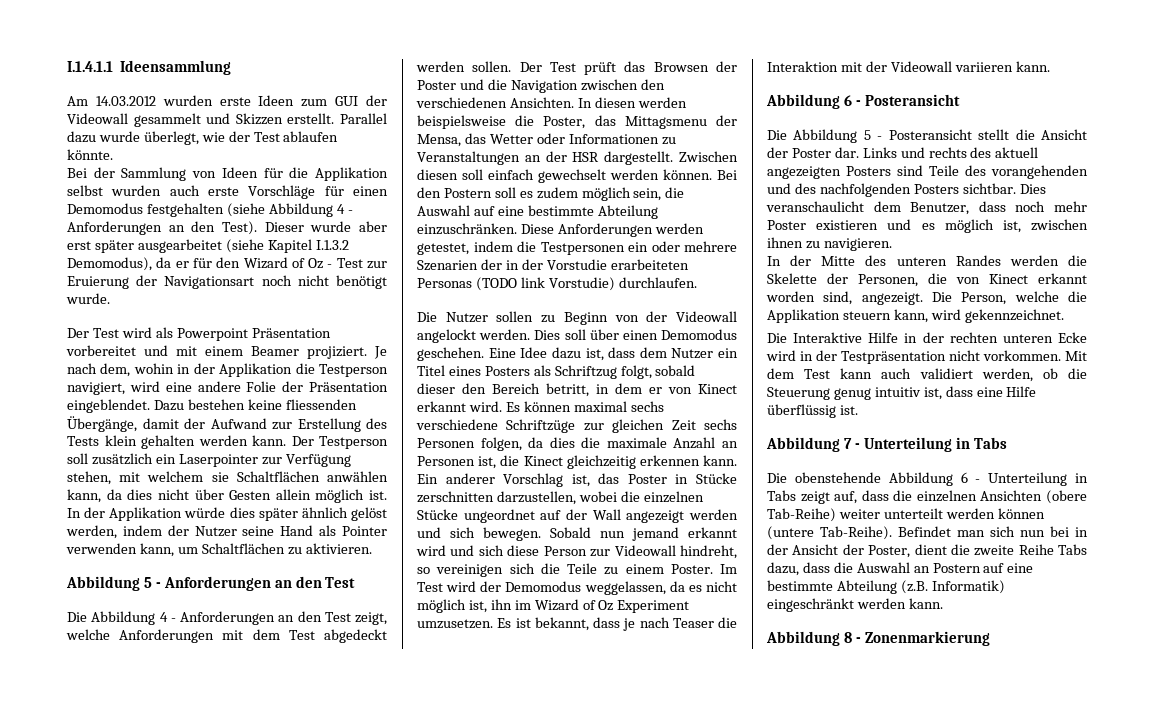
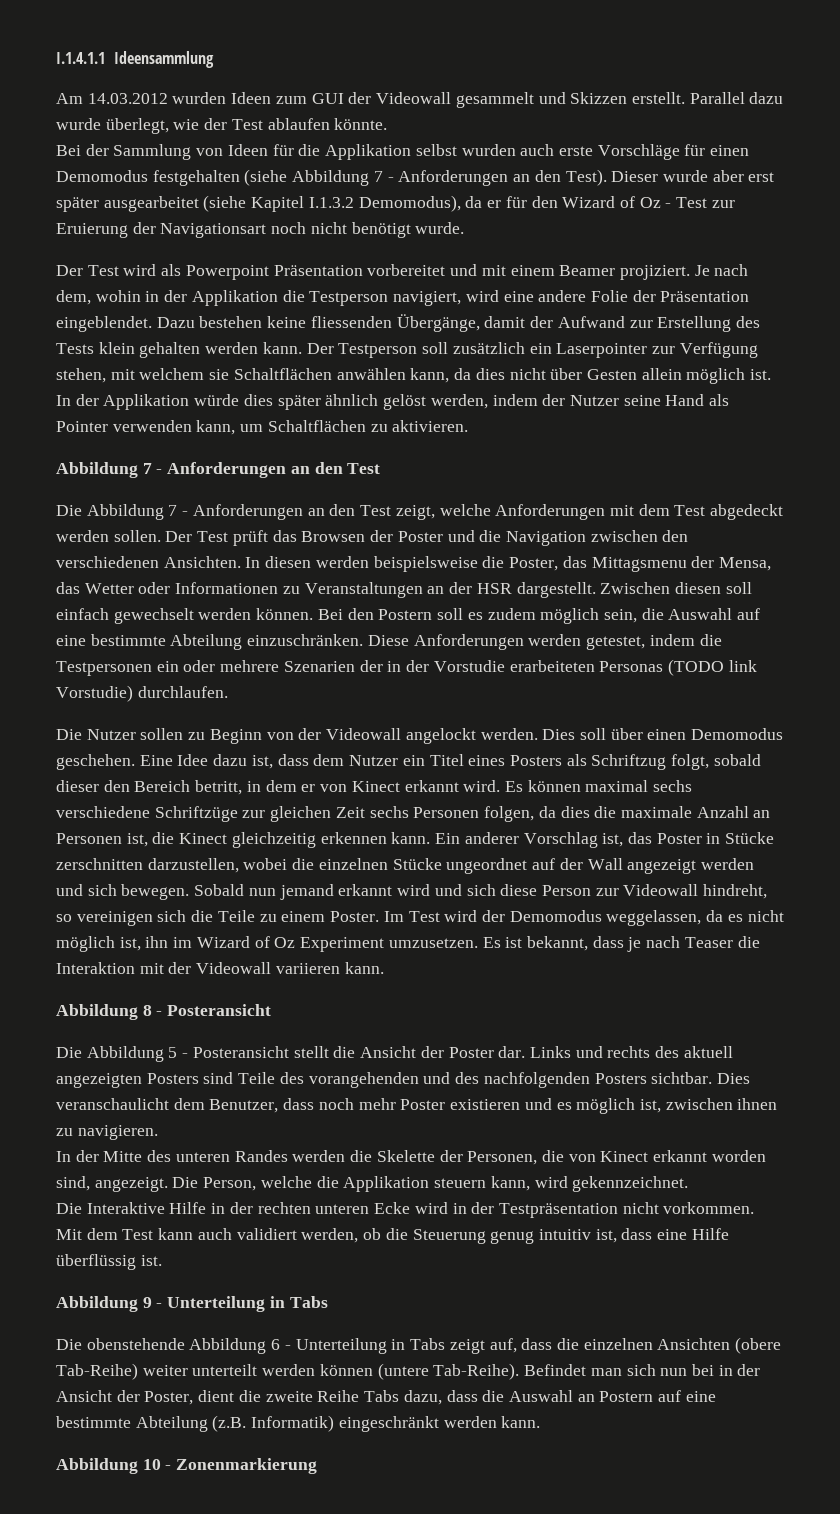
[219,97,251,106] erste -> (227, 98) none
[336,204,345,214] 4 -> [373,171,383,182] 7
[143,577,152,588] 5 -> [142,463,152,474] 7
[159,612,168,622] 4 -> [168,505,178,516] 7
[843,95,852,106] 6 -> [142,1005,152,1016] 8
[843,438,852,449] 7 -> [142,1297,152,1308] 9
[843,632,852,643] 8 -> [142,1459,161,1470] 10

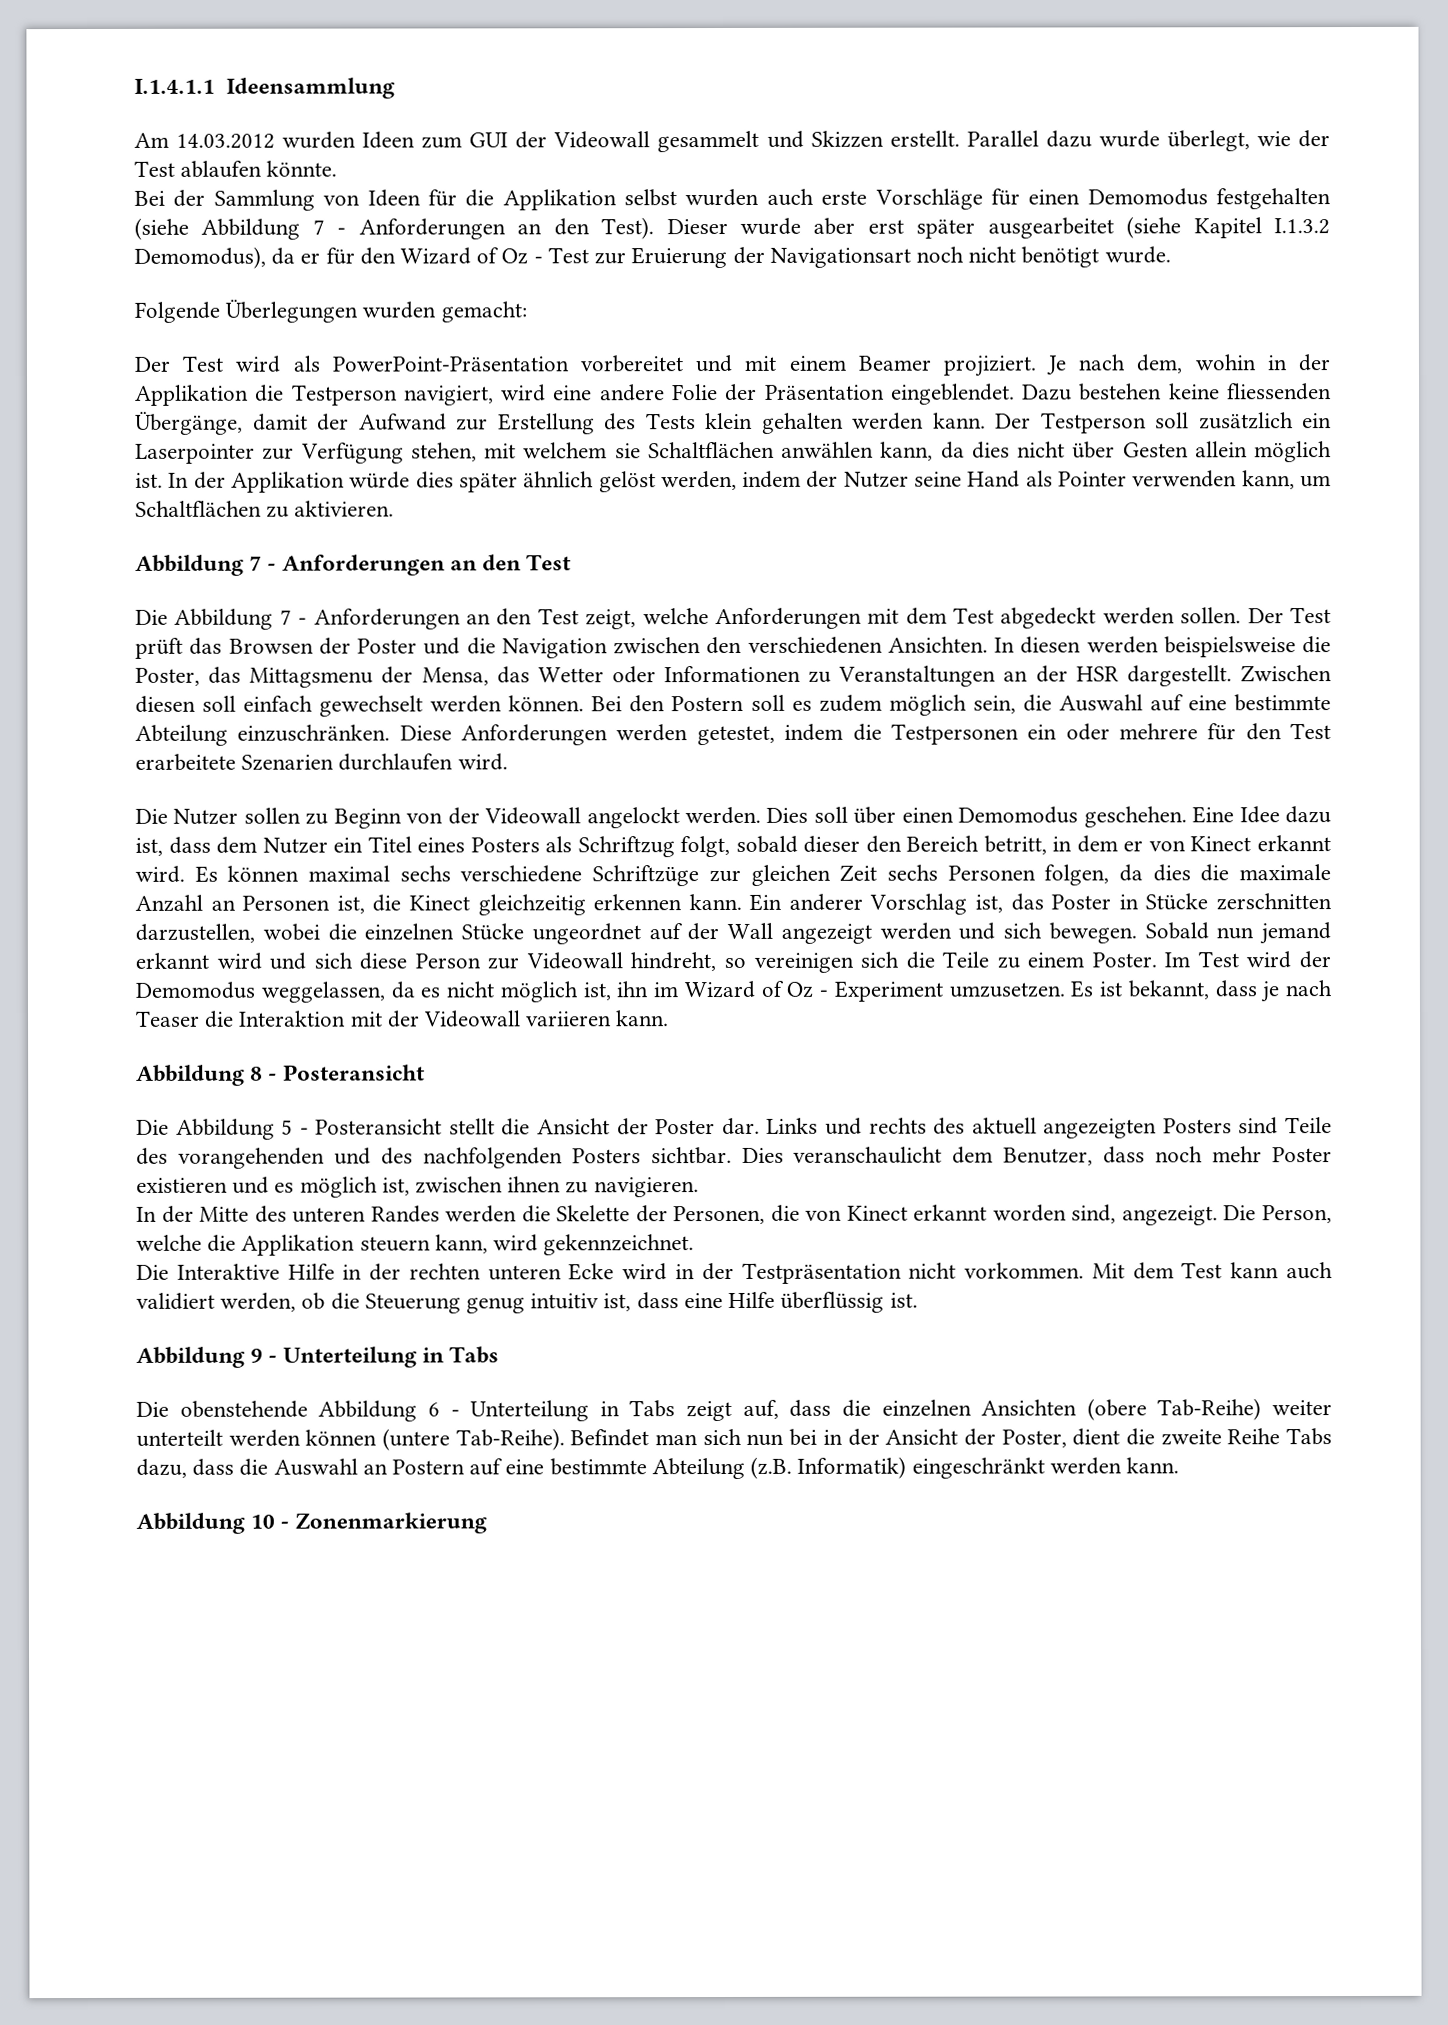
(465, 228) none -> [134,299,527,323] // Folgende Überlegungen wurden gemacht:
[185,265,363,280] Powerpoint Präsentation -> [331,356,569,372] PowerPoint-Präsentation
[283,659,757,676] [56,685,228,702] Szenarien der in der Vorstudie erarbeiteten Personas (TODO link Vorstudie) durchlaufen. -> [1207,723,1332,741] [135,753,508,771] für den Test erarbeitete Szenarien durchlaufen wird.
(296, 942) none -> [819,989,828,997] -

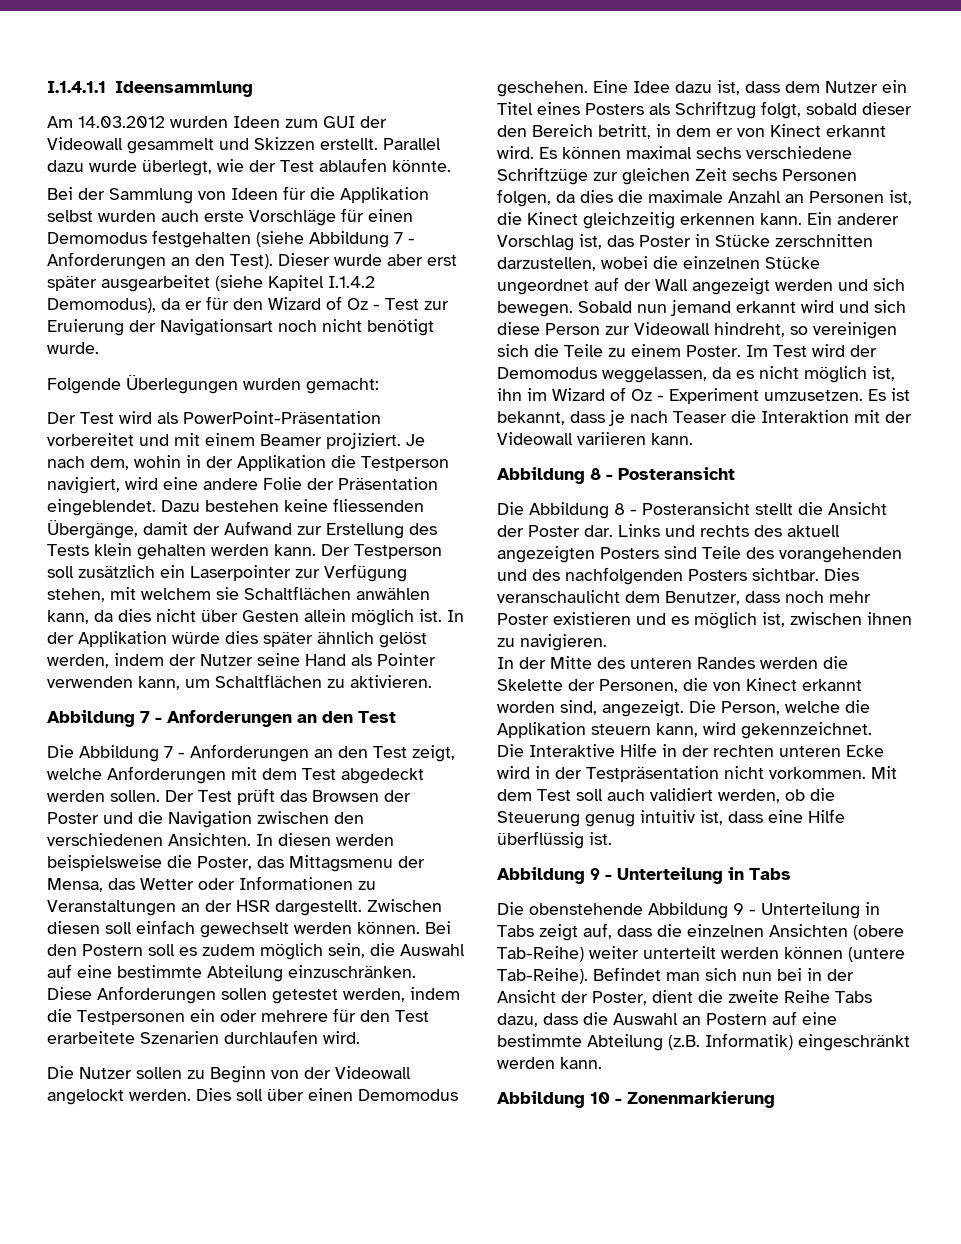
[1274,218,1330,235] I.1.3.2 -> [328,276,375,288] I.1.4.2
[616,724,775,746] werden getestet, -> [221,988,405,1004] sollen getestet werden,
[281,1119,294,1135] 5 -> [614,503,625,515] 8
[1230,1262,1280,1279] kann -> [576,789,603,801] soll
[427,1402,440,1417] 6 -> [733,903,744,915] 9

